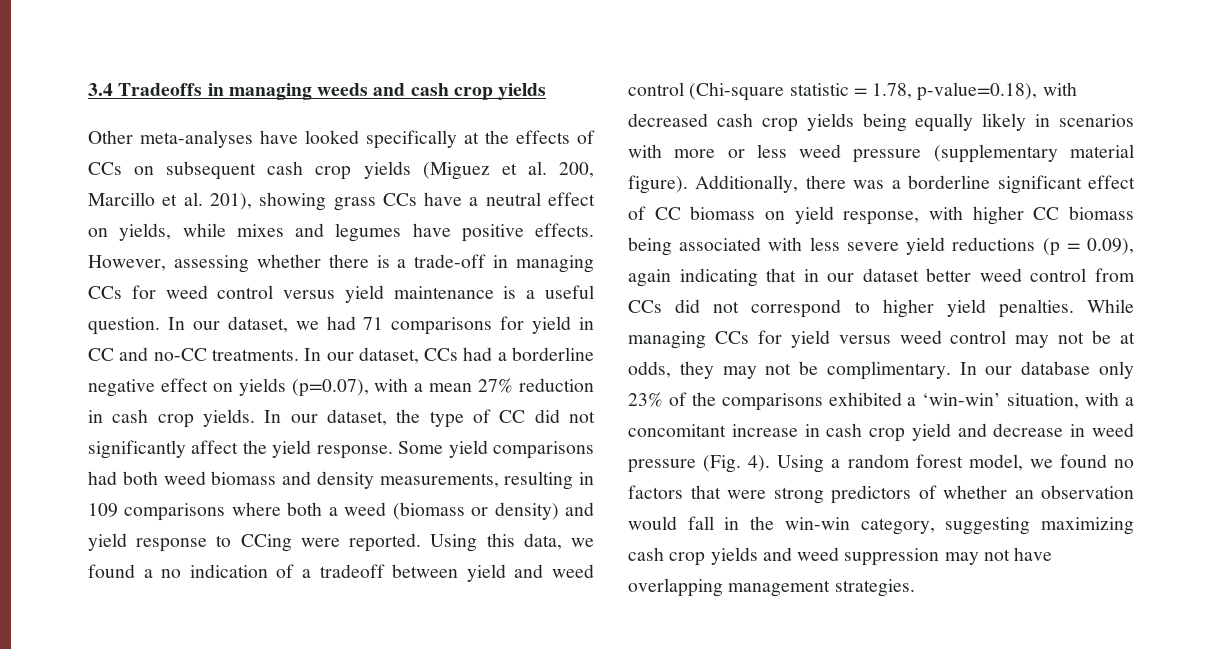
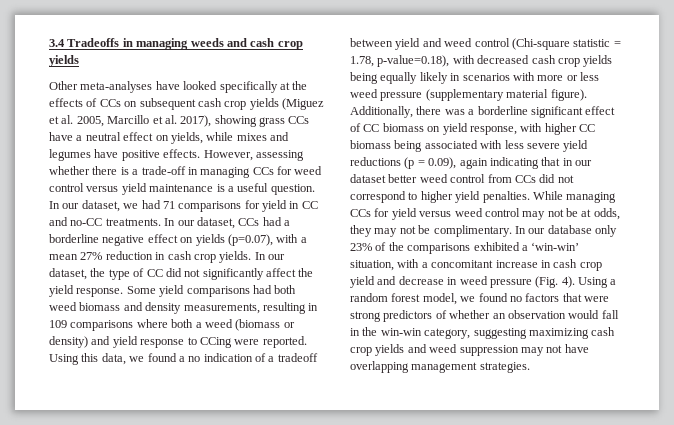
[558,162,594,178] 200, -> [76,116,104,127] 2005,
[209,193,252,210] 201), -> [180,115,212,127] 2017),

